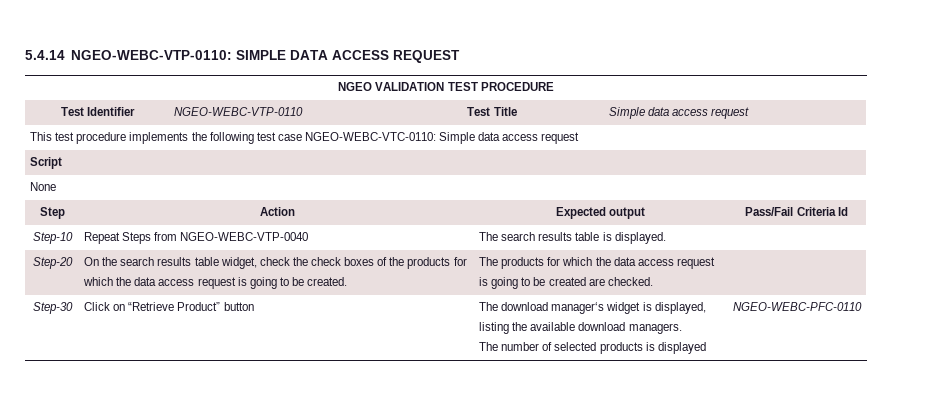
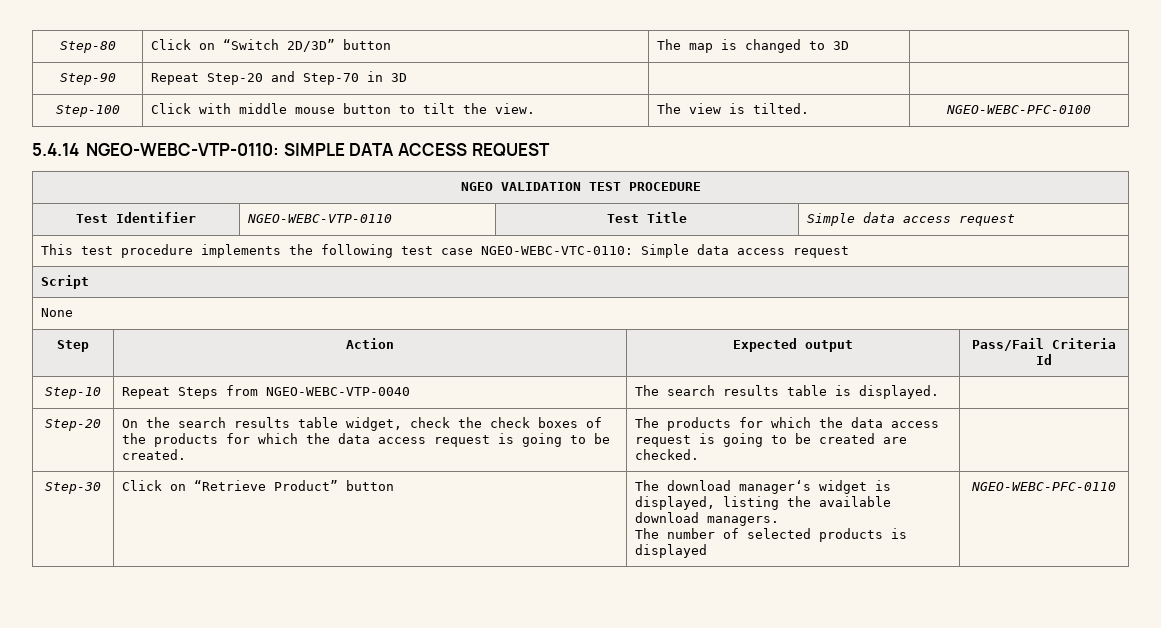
(25, 55) none -> [59,41,116,53] [150,39,391,52] [656,39,849,53] [59,73,116,85] [150,71,407,85] [55,105,120,117] [150,103,535,114] [656,103,809,114] [946,105,1091,114] Step-80 | Click on “Switch 2D/3D” button | The map is changed to 3D | // Step-90 | Repeat Step-20 and Step-70 in 3D | | // Step-100 | Click with middle mouse button to tilt the view. | The view is tilted. | NGEO-WEBC-PFC-0100 //

